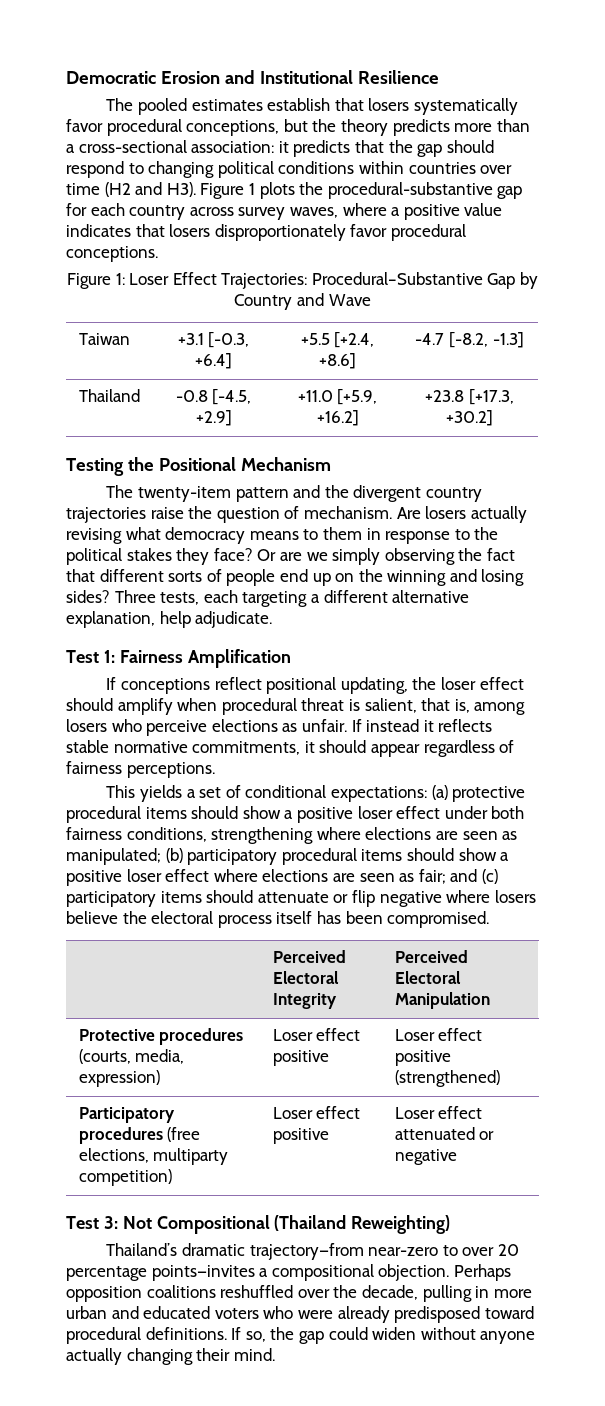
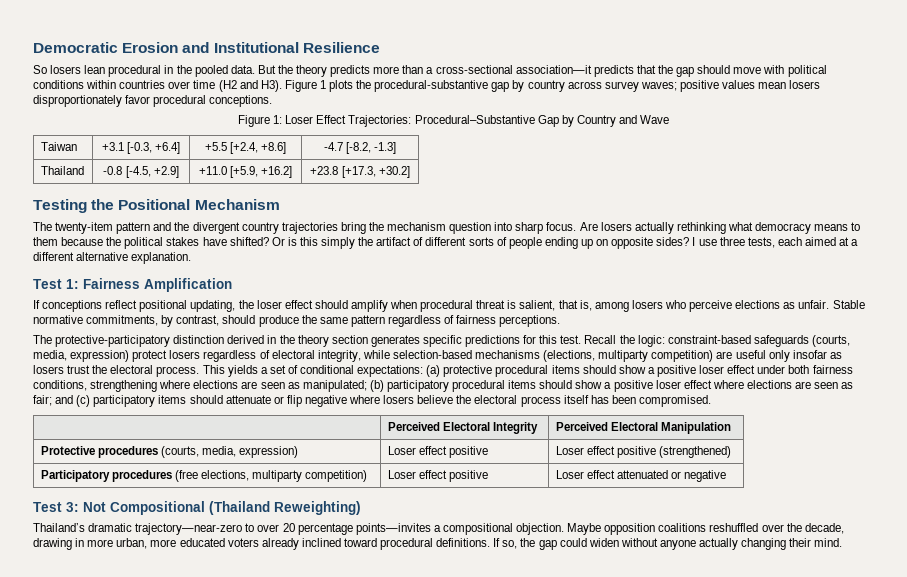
[106,98,519,115] [66,119,308,136] The pooled estimates establish that losers systematically favor procedural conceptions, but -> [33,65,276,77] So losers lean procedural in the pooled data. But
[191,141,289,153] association: it -> [515,65,592,74] association—it
[66,161,215,178] respond to changing -> [733,65,785,74] move with
[66,203,125,216] for each -> [512,80,525,92] by
[289,203,503,220] [66,224,165,237] waves, where a positive value indicates that -> [640,80,787,92] waves; positive values mean
[150,506,392,523] raise the question of mechanism. -> [340,222,577,234] bring the mechanism question into sharp focus.
[66,528,122,544] revising -> [676,222,726,234] rethinking
[366,527,499,544] [66,548,515,565] [66,569,95,582] in response to the political stakes they face? Or are we simply observing the fact that -> [61,237,424,249] because the political stakes have shifted? Or is this simply the artifact of
[279,569,308,582] end -> [544,237,578,249] ending
[358,569,525,586] [66,590,470,607] [66,611,273,628] the winning and losing sides? Three tests, each targeting a different alternative explanation, help adjudicate. -> [611,237,859,249] [33,252,192,264] opposite sides? I use three tests, each aimed at a different alternative explanation.
[351,719,493,732] [66,740,515,757] [66,761,215,778] If instead it reflects stable normative commitments, it should appear regardless of fairness perceptions. // -> [832,300,865,309] [33,315,561,327] [33,335,850,347] [33,350,842,362] [33,365,200,377] Stable normative commitments, by contrast, should produce the same pattern regardless of fairness perceptions. // The protective-participatory distinction derived in the theory section generates specific predictions for this test. Recall the logic: constraint-based safeguards (courts, media, expression) protect losers regardless of electoral integrity, while selection-based mechanisms (elections, multiparty competition) are useful only insofar as losers trust the electoral process.
[249,1243,439,1260] trajectory—from near-zero -> [135,523,243,535] trajectory—near-zero
[453,1264,511,1281] Perhaps -> [567,523,602,535] Maybe
[422,1285,472,1302] pulling -> [33,538,72,550] drawing
[66,1306,481,1323] urban and educated voters who were already predisposed -> [116,538,341,550] urban, more educated voters already inclined

